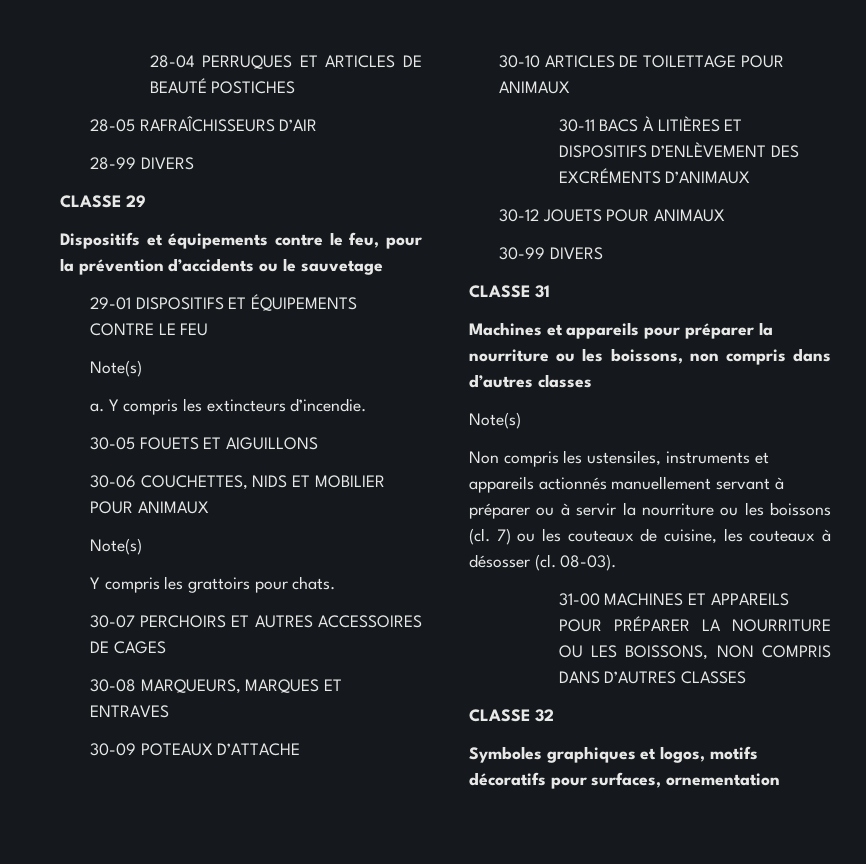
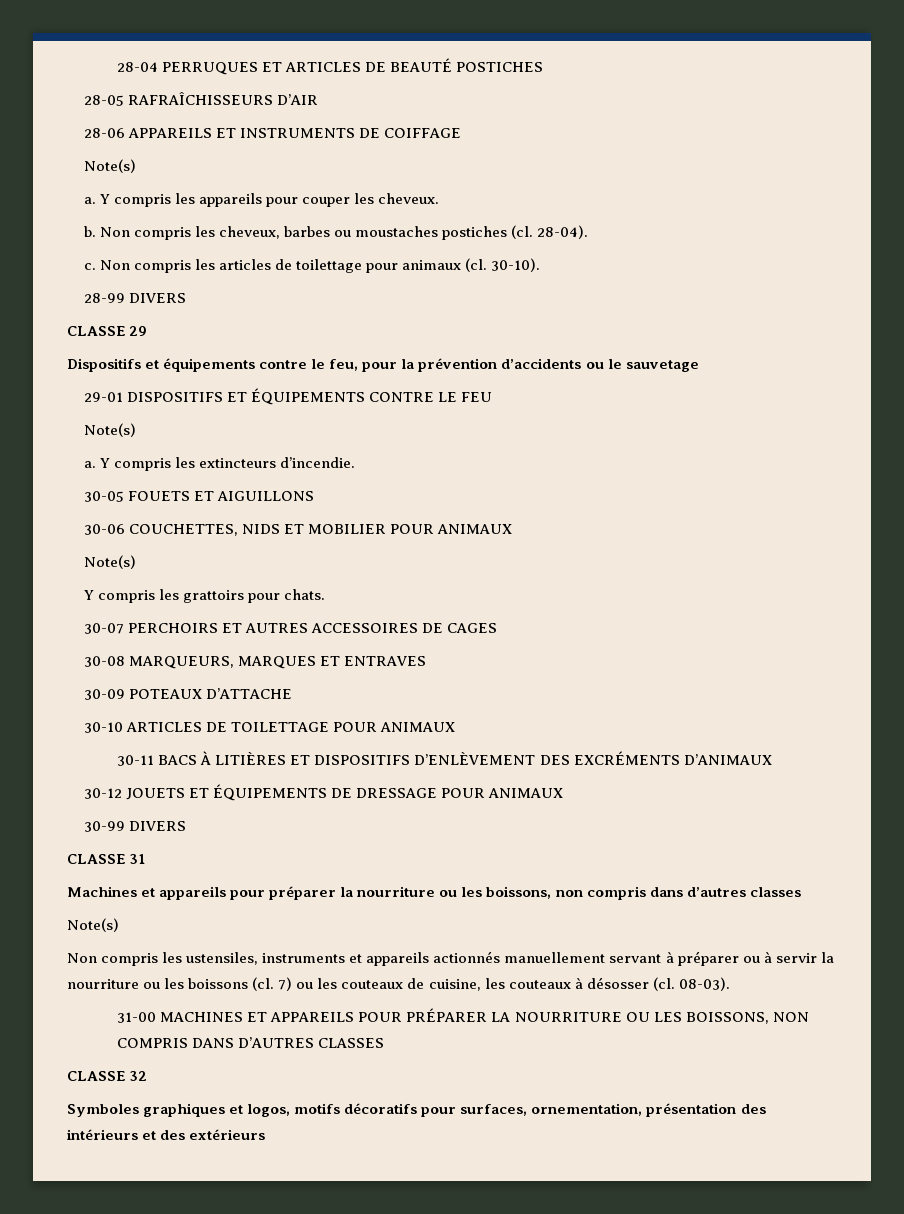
(318, 125) none -> [83,128,461,138] [83,159,136,173] [83,193,440,207] [83,225,589,240] [83,258,541,273] // 28-06 APPAREILS ET INSTRUMENTS DE COIFFAGE // Note(s) // a. Y compris les appareils pour couper les cheveux. // b. Non compris les cheveux, barbes ou moustaches postiches (cl. 28-04). // c. Non compris les articles de toilettage pour animaux (cl. 30-10).
(602, 215) none -> [188,784,437,801] ET ÉQUIPEMENTS DE DRESSAGE
[666,773,781,786] ornementation -> [531,1103,766,1117] [67,1129,266,1140] ornementation, présentation des intérieurs et des extérieurs

